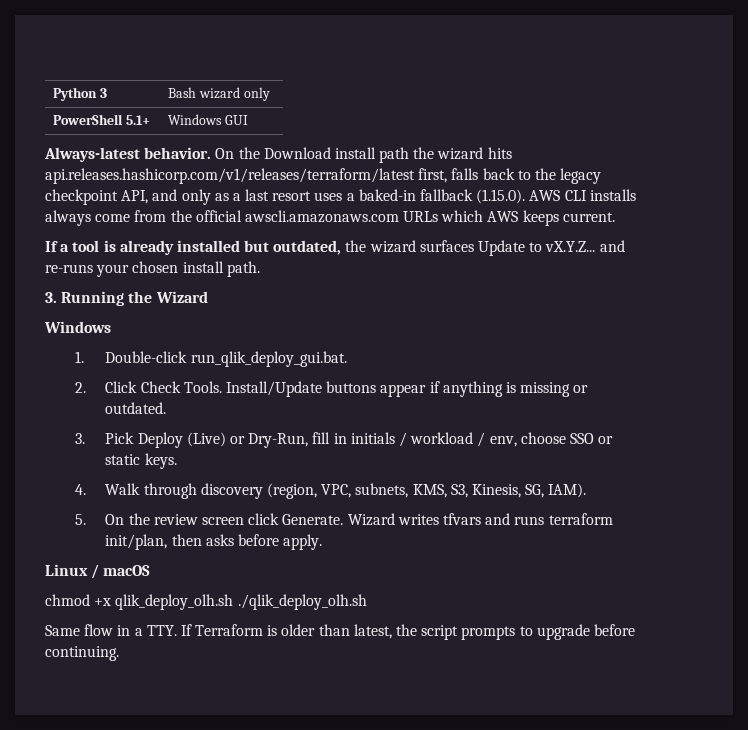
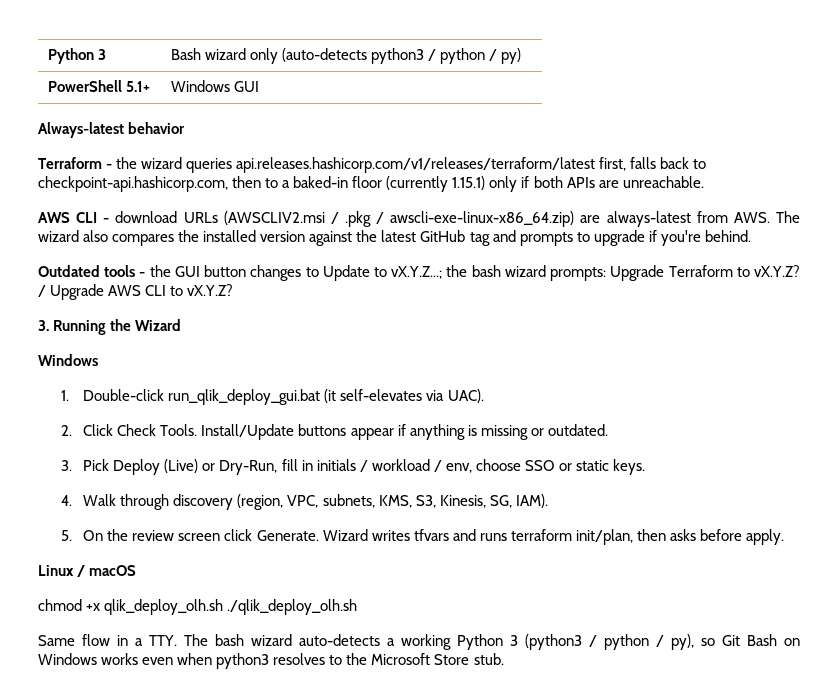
(270, 94) none -> [281,48,521,64] (auto-detects python3 / python / py)
[144,147,512,163] behavior. On the Download install path the wizard hits -> [128,122,186,134] [38,157,233,173] behavior // Terraform - the wizard queries
[534,168,602,184] [45,189,636,205] [45,210,615,226] [45,240,625,256] [45,261,260,277] the legacy checkpoint API, and only as a last resort uses a baked-in fallback (1.15.0). AWS CLI installs always come from the official awscli.amazonaws.com URLs which AWS keeps current. // If a tool is already installed but outdated, the wizard surfaces Update to vX.Y.Z... and re-runs your chosen install path. -> [38,176,704,192] [38,211,800,227] [38,230,751,246] [38,265,800,281] [38,284,234,300] checkpoint-api.hashicorp.com, then to a baked-in floor (currently 1.15.1) only if both APIs are unreachable. // AWS CLI - download URLs (AWSCLIV2.msi / .pkg / awscli-exe-linux-x86_64.zip) are always-latest from AWS. The wizard also compares the installed version against the latest GitHub tag and prompts to upgrade if you're behind. // Outdated tools - the GUI button changes to Update to vX.Y.Z...; the bash wizard prompts: Upgrade Terraform to vX.Y.Z? / Upgrade AWS CLI to vX.Y.Z?
[190,351,347,367] run_qlik_deploy_gui.bat. -> [168,389,484,405] run_qlik_deploy_gui.bat (it self-elevates via UAC).
[180,624,635,640] [45,646,119,661] If Terraform is older than latest, the script prompts to upgrade before continuing. -> [184,634,800,650] [38,653,504,669] The bash wizard auto-detects a working Python 3 (python3 / python / py), so Git Bash on Windows works even when python3 resolves to the Microsoft Store stub.

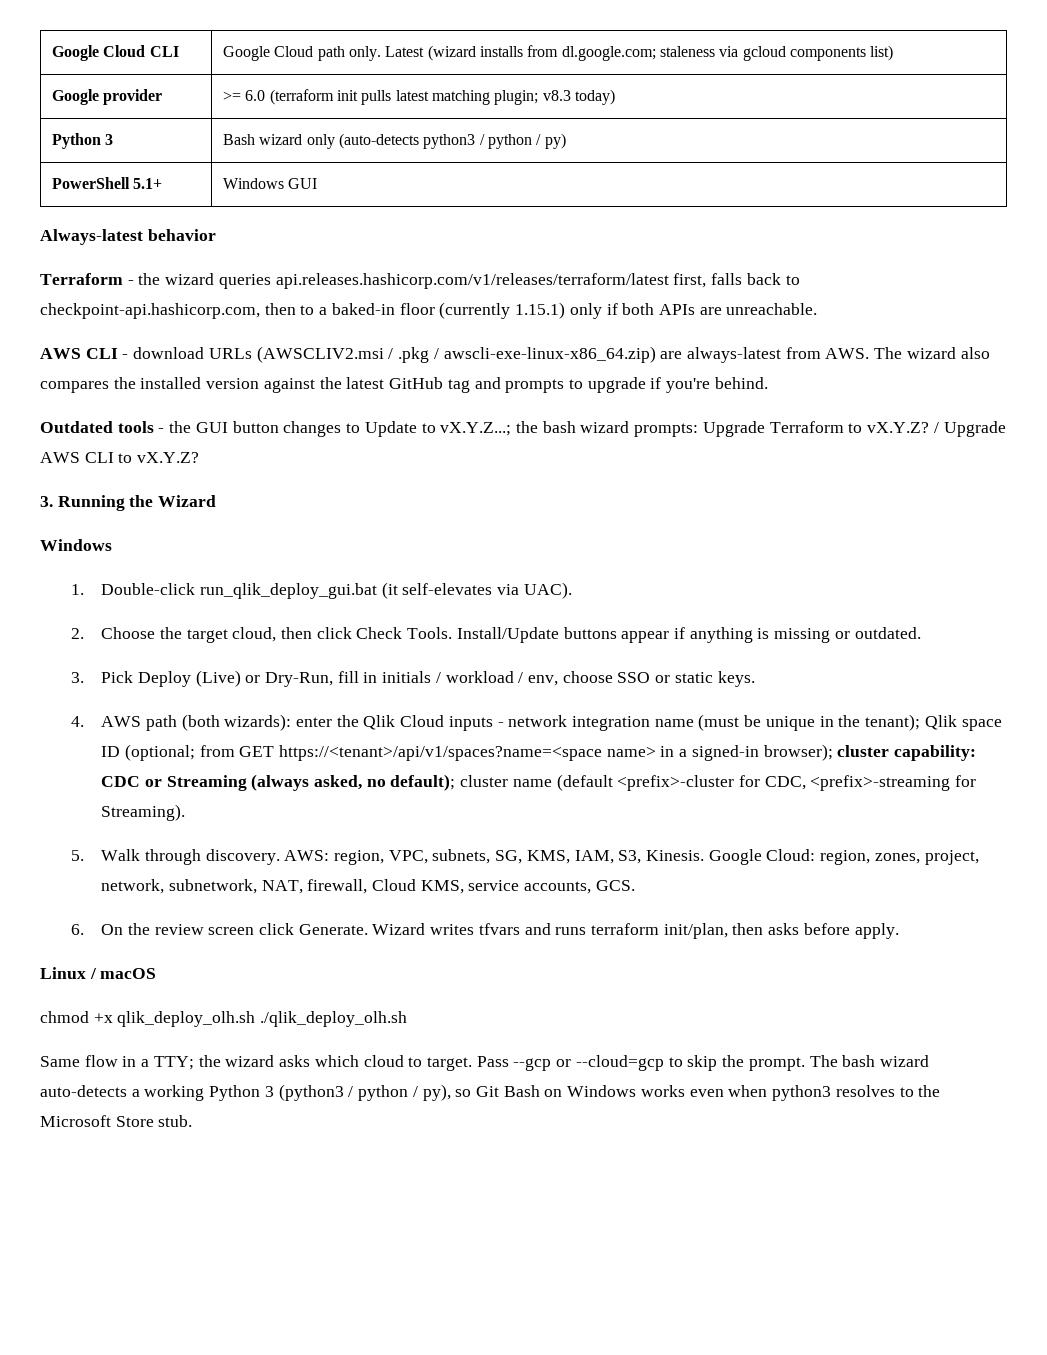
(47, 56) none -> [51,45,179,61] [222,45,894,61] [51,89,163,105] [222,89,615,105] Google Cloud CLI | Google Cloud path only. Latest (wizard installs from dl.google.com; staleness via gcloud components list) // Google provider | >= 6.0 (terraform init pulls latest matching plugin; v8.3 today) //
[83,424,114,436] Click -> [101,627,352,643] Choose the target cloud, then click
[83,494,548,510] [60,530,72,541] Walk through discovery (region, VPC, subnets, KMS, S3, Kinesis, SG, IAM). // 5. -> [101,714,1002,731] [101,744,977,761] [101,774,977,791] [101,804,186,821] [70,849,979,865] [101,879,635,894] [70,924,84,935] AWS path (both wizards): enter the Qlik Cloud inputs - network integration name (must be unique in the tenant); Qlik space ID (optional; from GET https://<tenant>/api/v1/spaces?name=<space name> in a signed-in browser); cluster capability: CDC or Streaming (always asked, no default); cluster name (default <prefix>-cluster for CDC, <prefix>-streaming for Streaming). // 5. Walk through discovery. AWS: region, VPC, subnets, SG, KMS, IAM, S3, Kinesis. Google Cloud: region, zones, project, network, subnetwork, NAT, firewall, Cloud KMS, service accounts, GCS. // 6.
[149,635,177,646] TTY. -> [153,1055,805,1071] TTY; the wizard asks which cloud to target. Pass --gcp or --cloud=gcp to skip the prompt.

